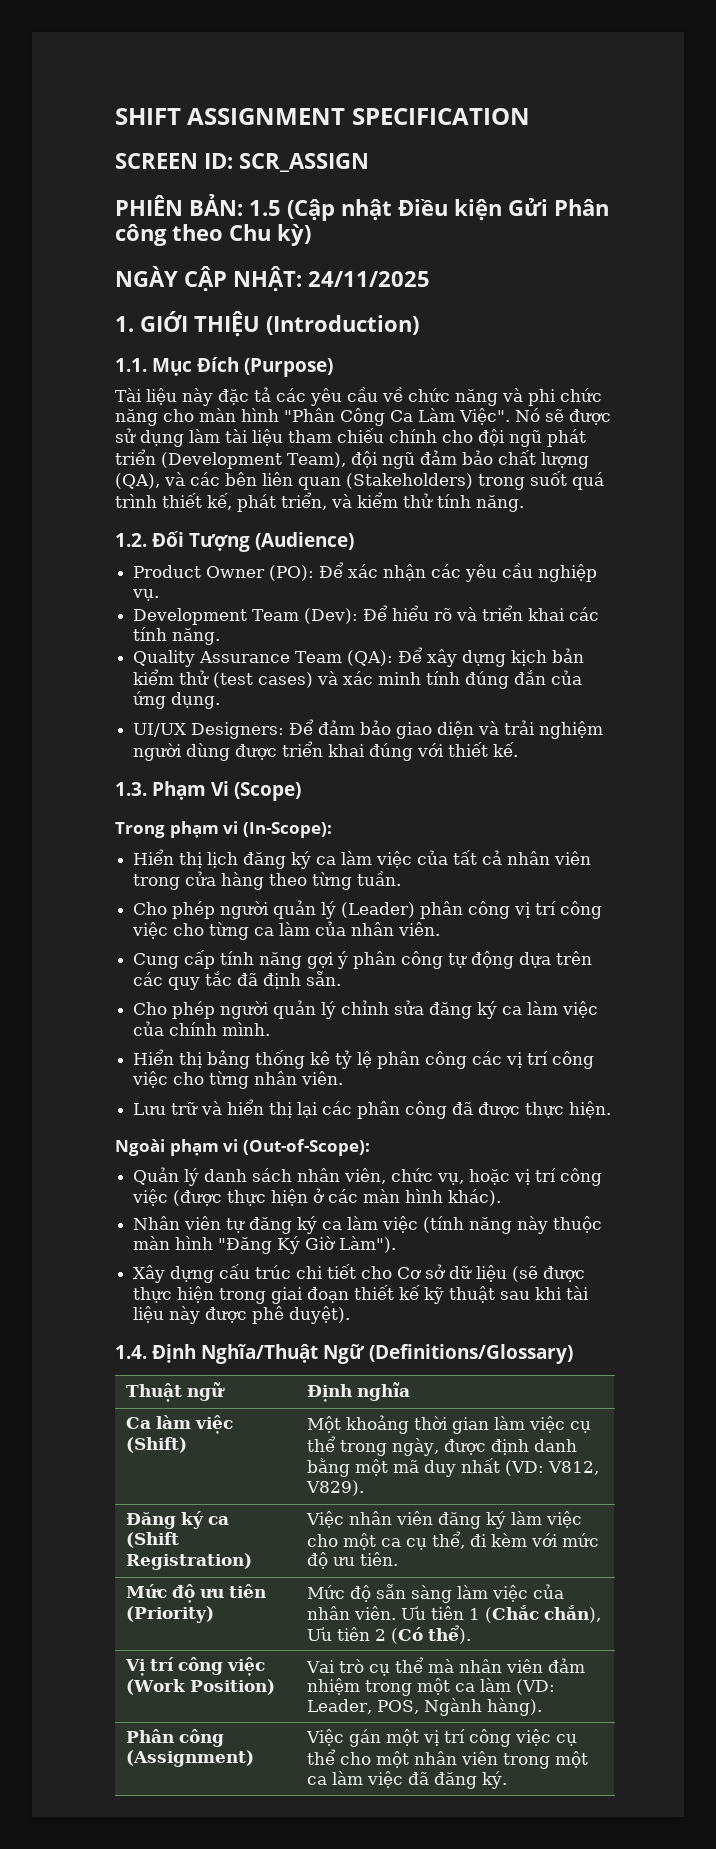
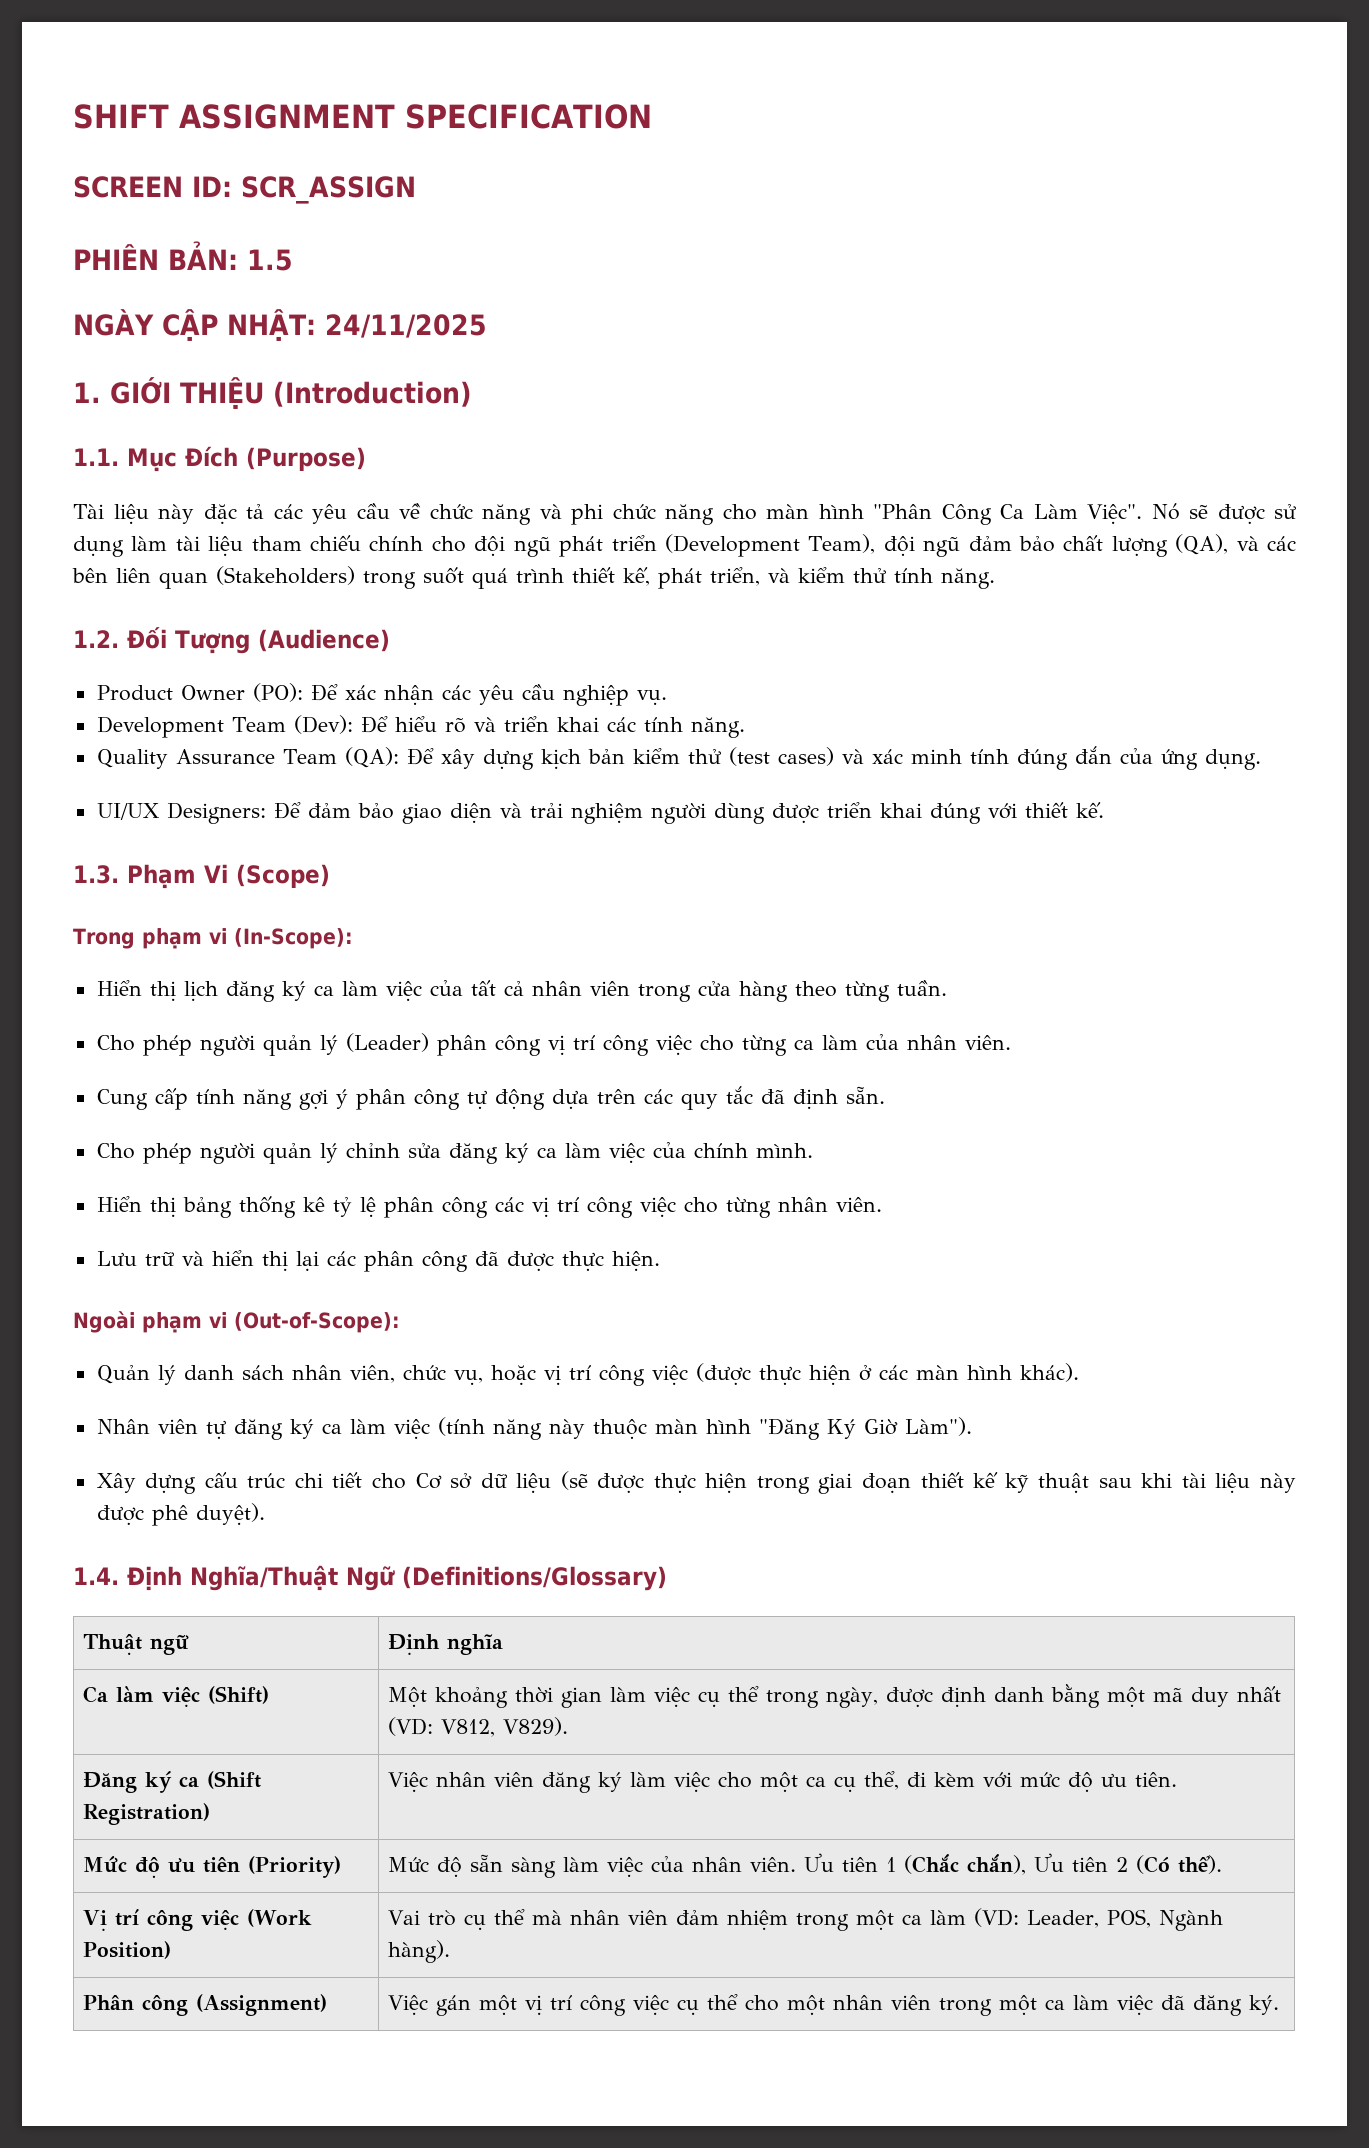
[287,198,609,221] [115,224,311,246] (Cập nhật Điều kiện Gửi Phân công theo Chu kỳ) -> (293, 260) none

